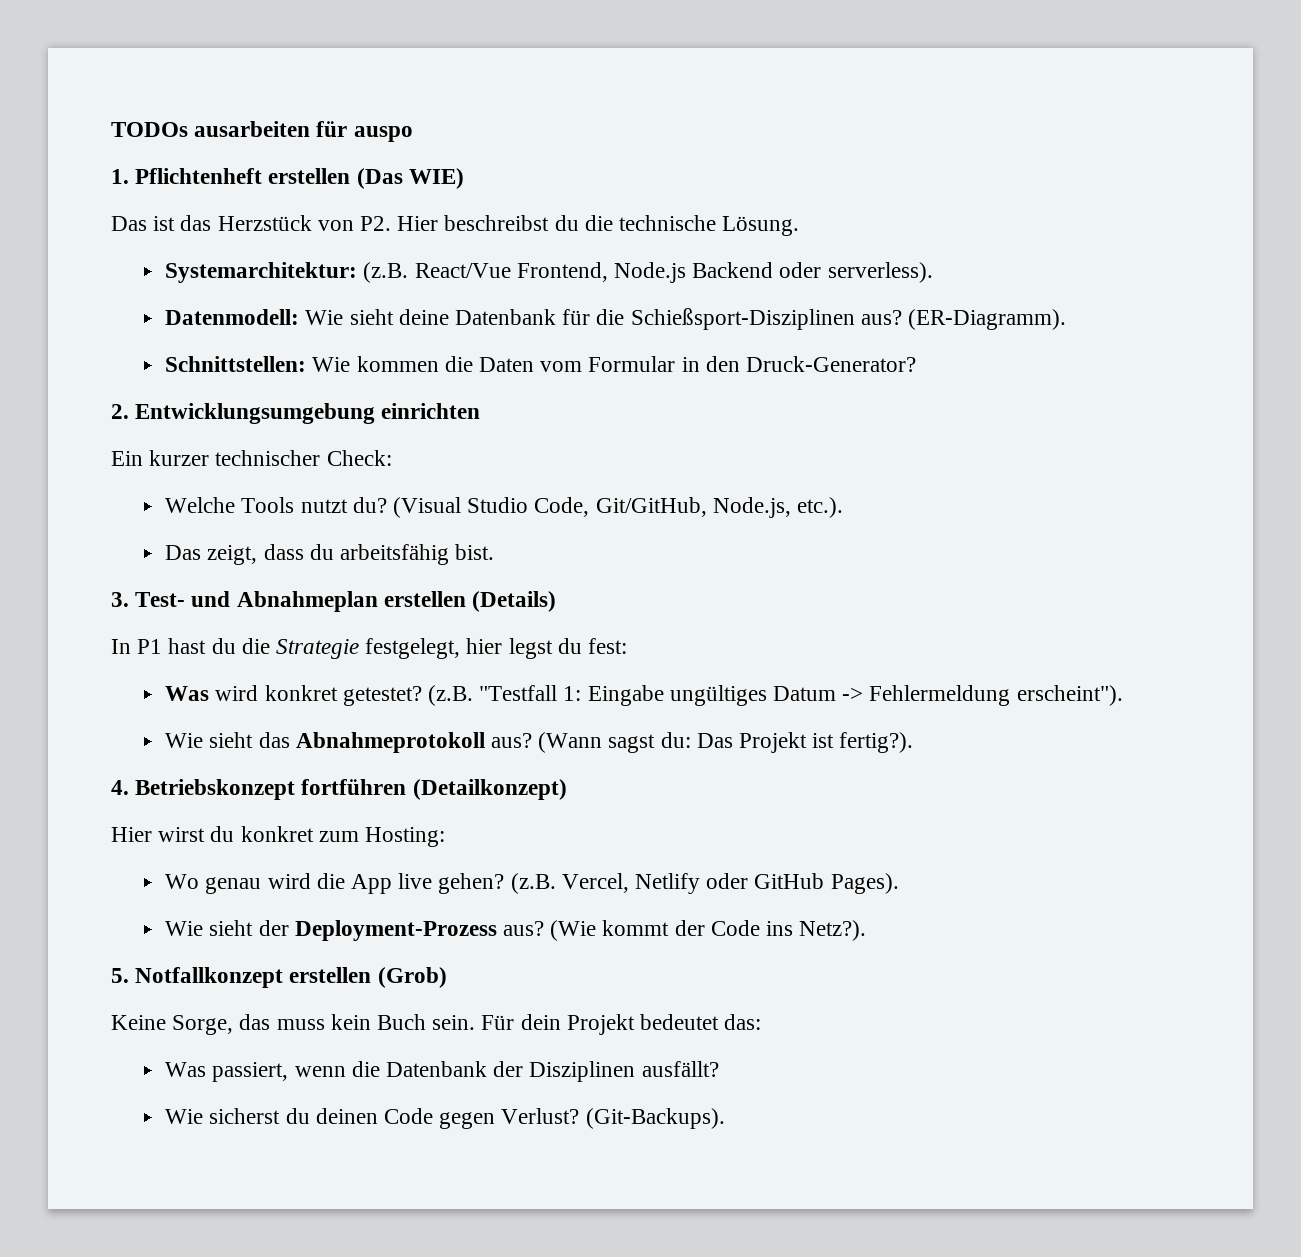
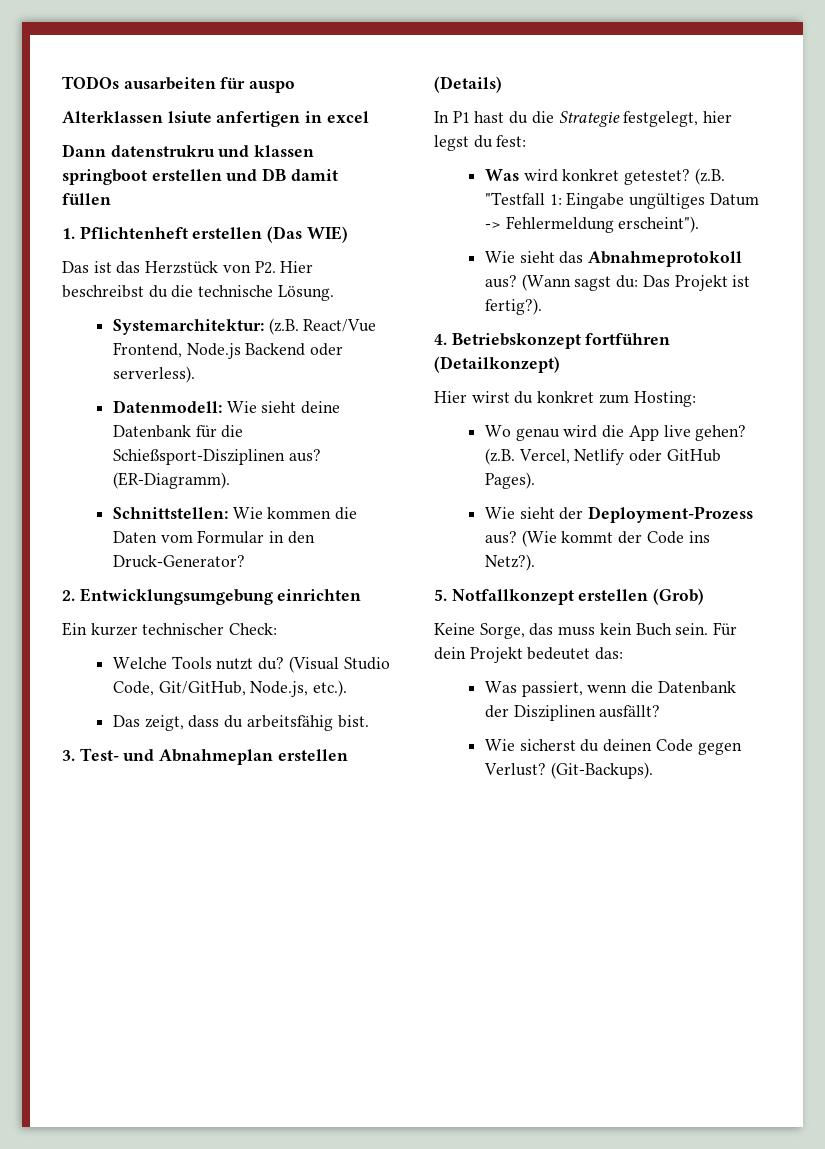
(413, 134) none -> [62,111,369,127] [62,144,315,157] [62,168,338,185] [62,193,111,205] // Alterklassen lsiute anfertigen in excel // Dann datenstrukru und klassen springboot erstellen und DB damit füllen

